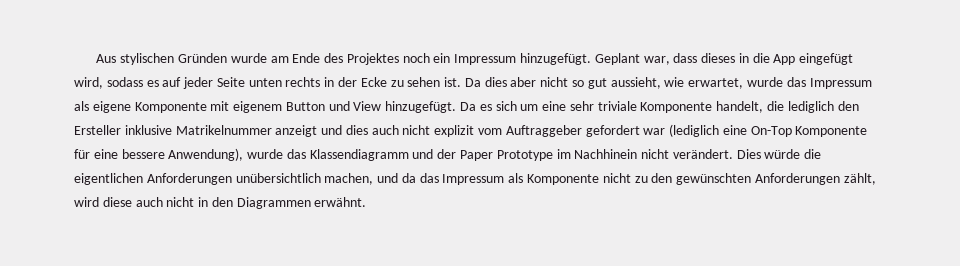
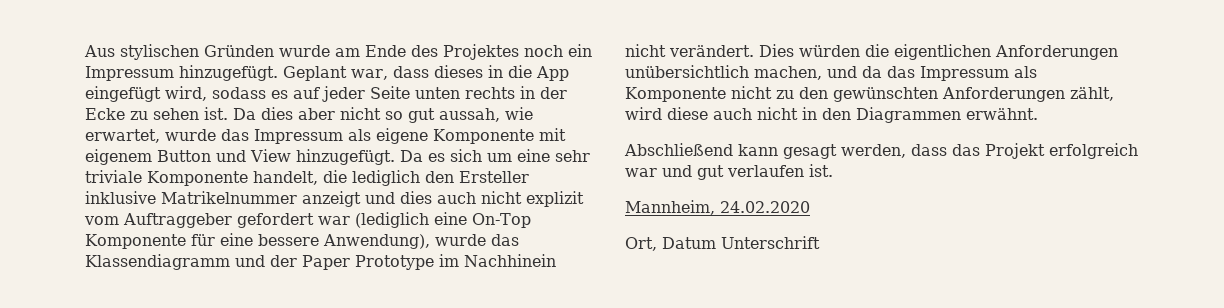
[610,77,661,89] aussieht, -> [439,108,500,122] aussah,
[764,149,801,159] würde -> [799,45,860,57] würden
(367, 202) none -> [624,143,1138,159] [625,164,833,180] [625,200,810,215] [625,236,820,251] // Abschließend kann gesagt werden, dass das Projekt erfolgreich war und gut verlaufen ist. // Mannheim, 24.02.2020 // Ort, Datum Unterschrift

